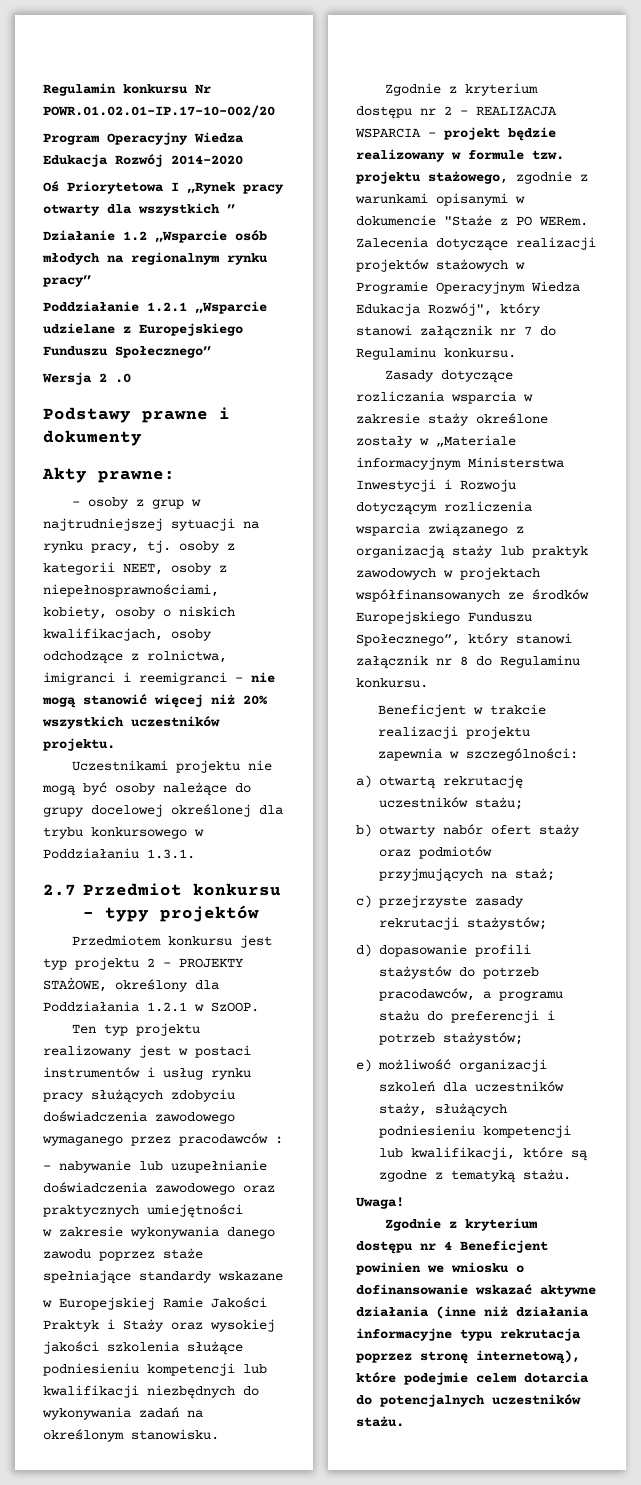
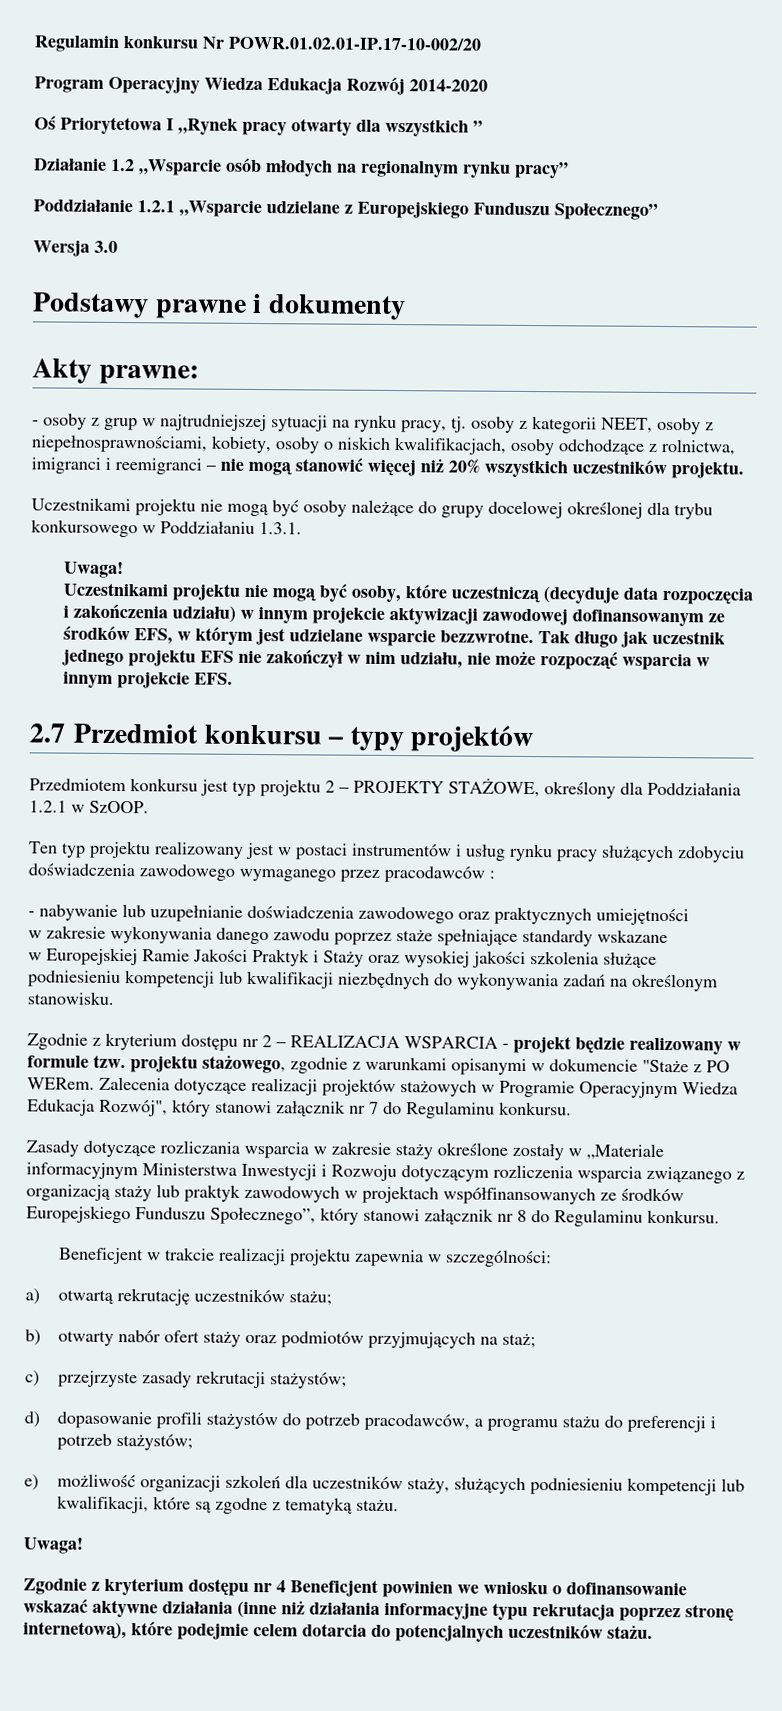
[99,373,131,383] 2 .0 -> [94,240,118,253] 3.0
(195, 854) none -> [63,561,124,579] [62,582,753,605] [62,603,725,627] [62,625,725,648] [60,649,710,671] [62,671,233,689] // Uwaga! // Uczestnikami projektu nie mogą być osoby, które uczestniczą (decyduje data rozpoczęcia i zakończenia udziału) w innym projekcie aktywizacji zawodowej dofinansowanym ze środków EFS, w którym jest udzielane wsparcie bezzwrotne. Tak długo jak uczestnik jednego projektu EFS nie zakończył w nim udziału, nie może rozpocząć wsparcia w innym projekcie EFS.

